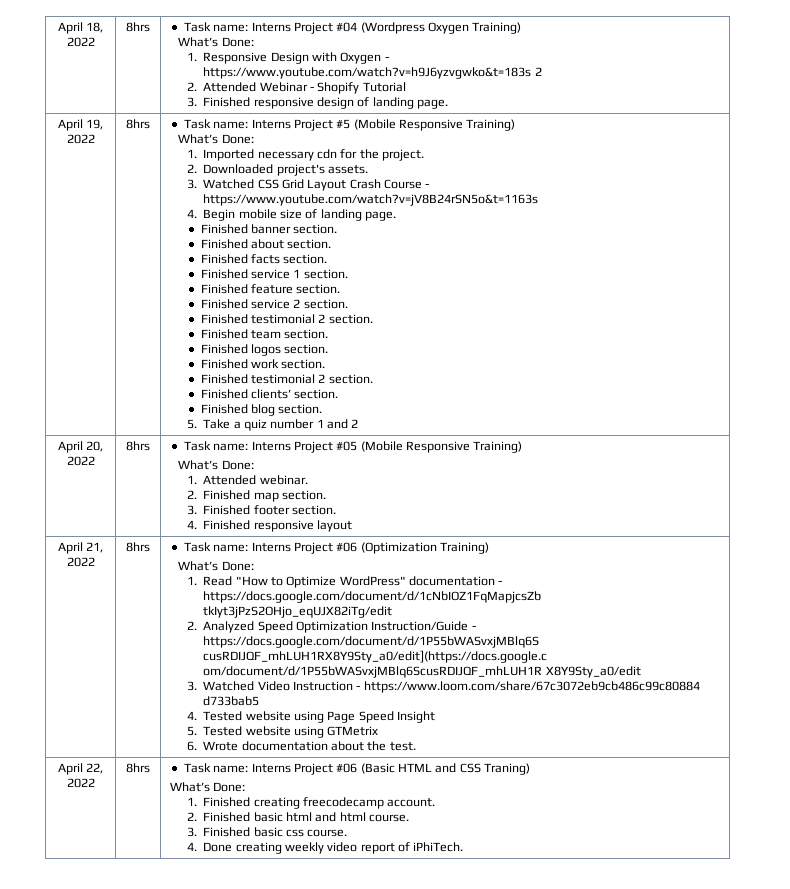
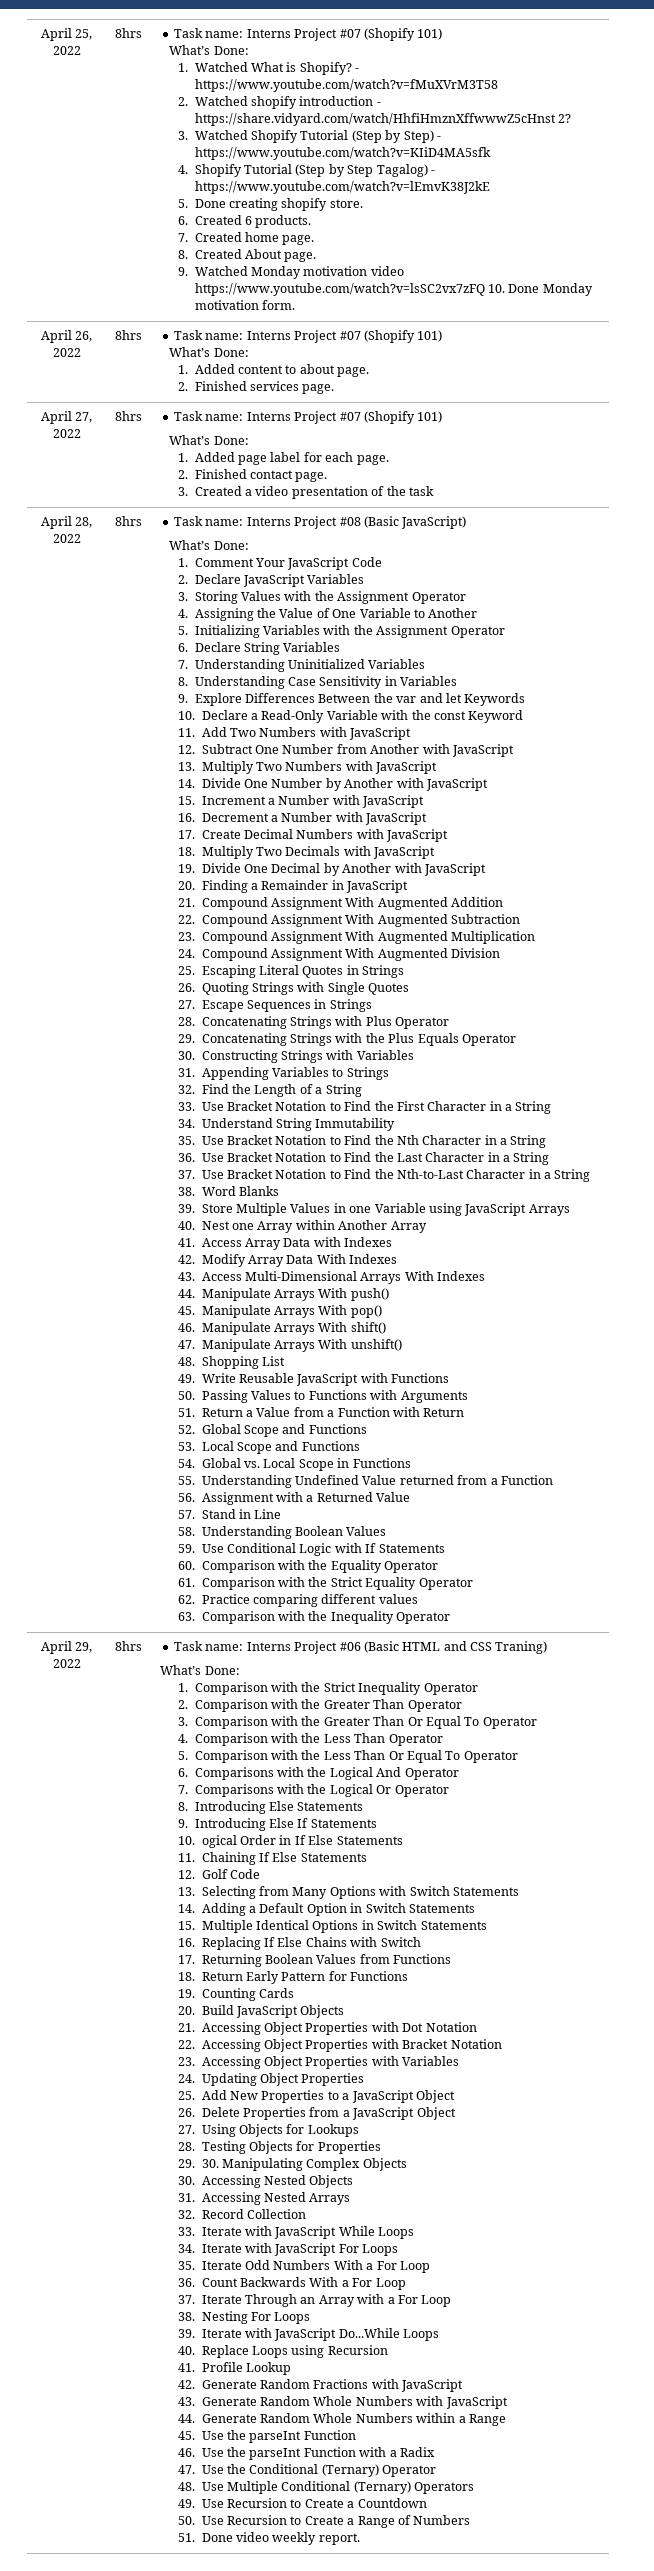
[57,22,104,34] [66,37,95,47] [126,22,150,32] [183,22,522,34] [178,37,254,47] [186,52,389,64] [203,67,542,79] [186,82,406,94] [186,97,449,109] [57,119,104,131] [66,134,95,144] [126,119,150,129] [183,119,516,131] [178,134,254,144] [186,149,425,161] [186,164,368,176] [186,179,430,191] [203,194,539,206] [186,209,397,221] [200,224,338,234] [200,239,332,249] [200,254,328,264] [200,269,348,279] [200,284,341,294] [200,299,348,309] [200,314,373,324] [200,329,329,339] [200,344,329,356] [200,359,326,369] [200,374,373,384] [200,389,339,399] [200,404,323,416] [186,419,359,431] [57,441,104,453] [66,456,95,466] [126,441,150,451] [183,441,523,453] [178,460,254,470] [186,475,308,485] [186,490,326,502] [186,505,336,515] [186,520,352,532] [57,542,104,554] [66,557,95,567] [126,542,150,552] [183,542,489,554] [178,561,254,571] [186,576,503,588] [203,591,542,603] [203,606,393,618] [186,621,476,633] [203,636,540,648] [203,650,548,663] [203,666,641,678] [186,681,700,693] [203,696,260,706] [186,711,436,723] [186,726,379,738] [186,741,416,751] [57,763,104,775] April 18, 2022 | 8hrs | Task name: Interns Project #04 (Wordpress Oxygen Training) // What’s Done: // 1. Responsive Design with Oxygen - https://www.youtube.com/watch?v=h9J6yzvgwko&t=183s 2 // 2. Attended Webinar - Shopify Tutorial // 3. Finished responsive design of landing page. // April 19, 2022 | 8hrs | Task name: Interns Project #5 (Mobile Responsive Training) // What’s Done: // 1. Imported necessary cdn for the project. // 2. Downloaded project's assets. // 3. Watched CSS Grid Layout Crash Course - https://www.youtube.com/watch?v=jV8B24rSN5o&t=1163s // 4. Begin mobile size of landing page. // Finished banner section. // Finished about section. // Finished facts section. // Finished service 1 section. // Finished feature section. // Finished service 2 section. // Finished testimonial 2 section. // Finished team section. // Finished logos section. // Finished work section. // Finished testimonial 2 section. // Finished clients’ section. // Finished blog section. // 5. Take a quiz number 1 and 2 // April 20, 2022 | 8hrs | Task name: Interns Project #05 (Mobile Responsive Training) // What’s Done: // 1. Attended webinar. // 2. Finished map section. // 3. Finished footer section. // 4. Finished responsive layout // April 21, 2022 | 8hrs | Task name: Interns Project #06 (Optimization Training) // What’s Done: // 1. Read "How to Optimize WordPress" documentation - https://docs.google.com/document/d/1cNbIOZ1FqMapjcsZb tkIyt3jPzS2OHjo_eqUJX82iTg/edit // 2. Analyzed Speed Optimization Instruction/Guide - https://docs.google.com/document/d/1P55bWASvxjMBlq6S cusRDIJQF_mhLUH1RX8Y9Sty_a0/edit](https://docs.google.c om/document/d/1P55bWASvxjMBlq6ScusRDIJQF_mhLUH1R X8Y9Sty_a0/edit // 3. Watched Video Instruction - https://www.loom.com/share/67c3072eb9cb486c99c80884 d733bab5 // 4. Tested website using Page Speed Insight // 5. Tested website using GTMetrix // 6. Wrote documentation about the test. // April 22, -> [40,28,93,41] [52,46,81,55] [115,28,142,38] [174,28,443,41] [169,45,249,55] [178,62,360,75] [194,79,498,92] [178,96,381,109] [194,113,571,126] [178,130,441,143] [194,147,491,160] [178,164,435,177] [194,181,490,194] [178,198,363,211] [178,215,312,228] [178,232,315,245] [178,249,317,262] [178,266,404,279] [194,283,593,296] [194,300,295,310] [40,330,93,343] [52,348,81,357] [115,330,142,340] [174,330,443,343] [169,347,249,357] [178,364,370,377] [178,381,335,394] [40,411,93,424] [52,429,81,438] [115,411,142,421] [174,411,443,424] [169,435,249,445] [178,452,389,465] [178,469,328,482] [178,486,434,499] [40,516,93,529] [52,534,81,543] [115,516,142,526] [174,516,467,529] [169,540,249,550] [178,557,382,570] [178,574,365,587] [178,591,466,604] [178,608,478,621] [178,625,505,638] [178,642,341,655] [178,659,426,672] [178,676,458,689] [178,693,526,706] [178,710,524,723] [178,727,412,740] [178,744,514,757] [178,761,438,774] [178,778,488,791] [178,795,425,808] [178,812,428,825] [178,829,449,842] [178,846,436,859] [178,863,486,876] [178,880,409,893] [178,897,504,910] [178,914,521,927] [178,931,536,944] [178,948,501,961] [178,965,405,978] [178,982,410,995] [178,999,372,1012] [178,1016,450,1029] [178,1033,516,1046] [178,1050,414,1063] [178,1067,389,1080] [178,1084,362,1097] [178,1101,552,1114] [178,1118,396,1131] [178,1135,547,1148] [178,1152,550,1165] [178,1169,591,1182] [178,1186,279,1196] [178,1203,570,1216] [178,1220,427,1233] [178,1237,393,1250] [178,1254,398,1267] [178,1271,486,1284] [178,1288,389,1301] [178,1305,382,1318] [178,1322,386,1335] [178,1339,402,1352] [178,1356,285,1369] [178,1373,450,1386] [178,1390,468,1403] [178,1407,465,1417] [178,1424,367,1437] [178,1441,360,1454] [178,1458,411,1471] [178,1475,553,1488] [178,1492,411,1505] [178,1509,282,1519] [178,1526,387,1539] [178,1543,445,1556] [178,1560,439,1573] [178,1577,473,1590] [178,1594,418,1607] [178,1611,451,1624] [40,1641,93,1654] April 25, 2022 | 8hrs | Task name: Interns Project #07 (Shopify 101) // What’s Done: // 1. Watched What is Shopify? - https://www.youtube.com/watch?v=fMuXVrM3T58 // 2. Watched shopify introduction - https://share.vidyard.com/watch/HhfiHmznXffwwwZ5cHnst 2? // 3. Watched Shopify Tutorial (Step by Step) - https://www.youtube.com/watch?v=KIiD4MA5sfk // 4. Shopify Tutorial (Step by Step Tagalog) - https://www.youtube.com/watch?v=lEmvK38J2kE // 5. Done creating shopify store. // 6. Created 6 products. // 7. Created home page. // 8. Created About page. // 9. Watched Monday motivation video https://www.youtube.com/watch?v=lsSC2vx7zFQ 10. Done Monday motivation form. // April 26, 2022 | 8hrs | Task name: Interns Project #07 (Shopify 101) // What’s Done: // 1. Added content to about page. // 2. Finished services page. // April 27, 2022 | 8hrs | Task name: Interns Project #07 (Shopify 101) // What’s Done: // 1. Added page label for each page. // 2. Finished contact page. // 3. Created a video presentation of the task // April 28, 2022 | 8hrs | Task name: Interns Project #08 (Basic JavaScript) // What’s Done: // 1. Comment Your JavaScript Code // 2. Declare JavaScript Variables // 3. Storing Values with the Assignment Operator // 4. Assigning the Value of One Variable to Another // 5. Initializing Variables with the Assignment Operator // 6. Declare String Variables // 7. Understanding Uninitialized Variables // 8. Understanding Case Sensitivity in Variables // 9. Explore Differences Between the var and let Keywords // 10. Declare a Read-Only Variable with the const Keyword // 11. Add Two Numbers with JavaScript // 12. Subtract One Number from Another with JavaScript // 13. Multiply Two Numbers with JavaScript // 14. Divide One Number by Another with JavaScript // 15. Increment a Number with JavaScript // 16. Decrement a Number with JavaScript // 17. Create Decimal Numbers with JavaScript // 18. Multiply Two Decimals with JavaScript // 19. Divide One Decimal by Another with JavaScript // 20. Finding a Remainder in JavaScript // 21. Compound Assignment With Augmented Addition // 22. Compound Assignment With Augmented Subtraction // 23. Compound Assignment With Augmented Multiplication // 24. Compound Assignment With Augmented Division // 25. Escaping Literal Quotes in Strings // 26. Quoting Strings with Single Quotes // 27. Escape Sequences in Strings // 28. Concatenating Strings with Plus Operator // 29. Concatenating Strings with the Plus Equals Operator // 30. Constructing Strings with Variables // 31. Appending Variables to Strings // 32. Find the Length of a String // 33. Use Bracket Notation to Find the First Character in a String // 34. Understand String Immutability // 35. Use Bracket Notation to Find the Nth Character in a String // 36. Use Bracket Notation to Find the Last Character in a String // 37. Use Bracket Notation to Find the Nth-to-Last Character in a String // 38. Word Blanks // 39. Store Multiple Values in one Variable using JavaScript Arrays // 40. Nest one Array within Another Array // 41. Access Array Data with Indexes // 42. Modify Array Data With Indexes // 43. Access Multi-Dimensional Arrays With Indexes // 44. Manipulate Arrays With push() // 45. Manipulate Arrays With pop() // 46. Manipulate Arrays With shift() // 47. Manipulate Arrays With unshift() // 48. Shopping List // 49. Write Reusable JavaScript with Functions // 50. Passing Values to Functions with Arguments // 51. Return a Value from a Function with Return // 52. Global Scope and Functions // 53. Local Scope and Functions // 54. Global vs. Local Scope in Functions // 55. Understanding Undefined Value returned from a Function // 56. Assignment with a Returned Value // 57. Stand in Line // 58. Understanding Boolean Values // 59. Use Conditional Logic with If Statements // 60. Comparison with the Equality Operator // 61. Comparison with the Strict Equality Operator // 62. Practice comparing different values // 63. Comparison with the Inequality Operator // April 29,
[203,797,436,809] [186,812,410,822] [186,827,348,837] [186,842,464,854] Finished creating freecodecamp account. // 2. Finished basic html and html course. // 3. Finished basic css course. // 4. Done creating weekly video report of iPhiTech. -> [194,1682,478,1695] [178,1699,462,1712] [178,1716,537,1729] [178,1733,443,1746] [178,1750,518,1763] [178,1767,459,1780] [178,1784,449,1797] [178,1801,364,1814] [178,1818,377,1831] [178,1835,403,1848] [178,1852,367,1865] [178,1869,260,1879] [178,1886,519,1899] [178,1903,475,1916] [178,1920,487,1933] [178,1937,421,1950] [178,1954,452,1967] [178,1971,409,1984] [178,1988,294,2001] [178,2005,345,2018] [178,2022,477,2035] [178,2039,502,2052] [178,2056,460,2069] [178,2073,365,2086] [178,2090,455,2103] [178,2107,456,2120] [178,2124,359,2137] [178,2141,381,2154] [178,2158,407,2171] [178,2175,354,2188] [178,2192,351,2205] [178,2209,306,2219] [178,2226,415,2239] [178,2243,399,2256] [178,2260,430,2273] [178,2277,406,2290] [178,2294,452,2307] [178,2311,311,2324] [178,2328,440,2341] [178,2345,388,2358] [178,2362,291,2375] [178,2379,464,2392] [178,2396,508,2409] [178,2413,506,2426] [178,2430,356,2443] [178,2447,435,2460] [178,2464,437,2477] [178,2481,475,2494] [178,2498,427,2508] [178,2515,471,2528] [178,2532,360,2545] Comparison with the Strict Inequality Operator // 2. Comparison with the Greater Than Operator // 3. Comparison with the Greater Than Or Equal To Operator // 4. Comparison with the Less Than Operator // 5. Comparison with the Less Than Or Equal To Operator // 6. Comparisons with the Logical And Operator // 7. Comparisons with the Logical Or Operator // 8. Introducing Else Statements // 9. Introducing Else If Statements // 10. ogical Order in If Else Statements // 11. Chaining If Else Statements // 12. Golf Code // 13. Selecting from Many Options with Switch Statements // 14. Adding a Default Option in Switch Statements // 15. Multiple Identical Options in Switch Statements // 16. Replacing If Else Chains with Switch // 17. Returning Boolean Values from Functions // 18. Return Early Pattern for Functions // 19. Counting Cards // 20. Build JavaScript Objects // 21. Accessing Object Properties with Dot Notation // 22. Accessing Object Properties with Bracket Notation // 23. Accessing Object Properties with Variables // 24. Updating Object Properties // 25. Add New Properties to a JavaScript Object // 26. Delete Properties from a JavaScript Object // 27. Using Objects for Lookups // 28. Testing Objects for Properties // 29. 30. Manipulating Complex Objects // 30. Accessing Nested Objects // 31. Accessing Nested Arrays // 32. Record Collection // 33. Iterate with JavaScript While Loops // 34. Iterate with JavaScript For Loops // 35. Iterate Odd Numbers With a For Loop // 36. Count Backwards With a For Loop // 37. Iterate Through an Array with a For Loop // 38. Nesting For Loops // 39. Iterate with JavaScript Do...While Loops // 40. Replace Loops using Recursion // 41. Profile Lookup // 42. Generate Random Fractions with JavaScript // 43. Generate Random Whole Numbers with JavaScript // 44. Generate Random Whole Numbers within a Range // 45. Use the parseInt Function // 46. Use the parseInt Function with a Radix // 47. Use the Conditional (Ternary) Operator // 48. Use Multiple Conditional (Ternary) Operators // 49. Use Recursion to Create a Countdown // 50. Use Recursion to Create a Range of Numbers // 51. Done video weekly report.

